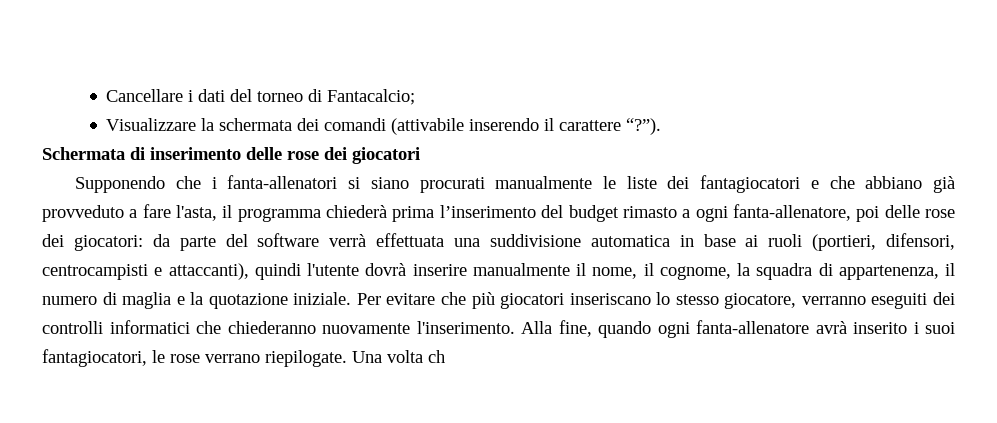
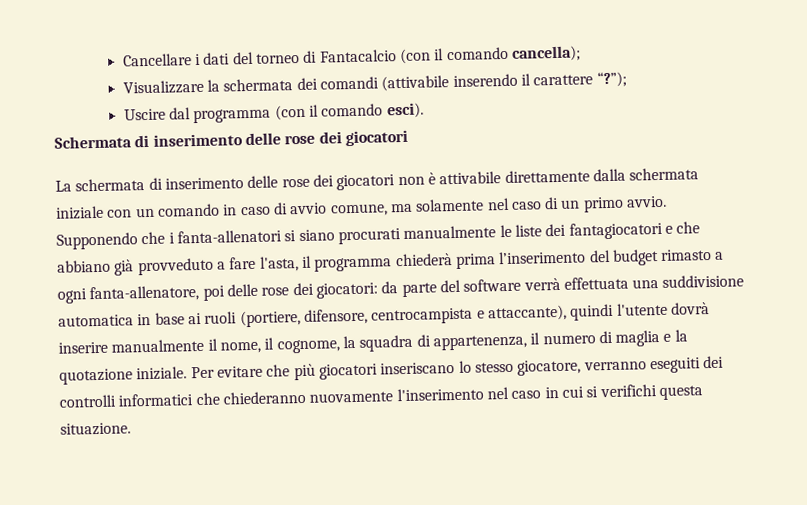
[327,89,416,105] Fantacalcio; -> [319,45,582,65] Fantacalcio (con il comando cancella);
[626,118,662,135] “?”). -> [596,71,627,88] [123,102,424,124] “?”); // Uscire dal programma (con il comando esci).
(420, 155) none -> [55,167,700,192] [56,195,668,220] La schermata di inserimento delle rose dei giocatori non è attivabile direttamente dalla schermata iniziale con un comando in caso di avvio comune, ma solamente nel caso di un primo avvio.
[812,233,955,251] [42,263,249,280] (portieri, difensori, centrocampisti e attaccanti), -> [239,304,567,328] (portiere, difensore, centrocampista e attaccante),
[416,320,955,338] [42,349,445,367] l'inserimento. Alla fine, quando ogni fanta-allenatore avrà inserito i suoi fantagiocatori, le rose verrano riepilogate. Una volta ch -> [396,384,703,402] [60,422,131,436] l'inserimento nel caso in cui si verifichi questa situazione.

